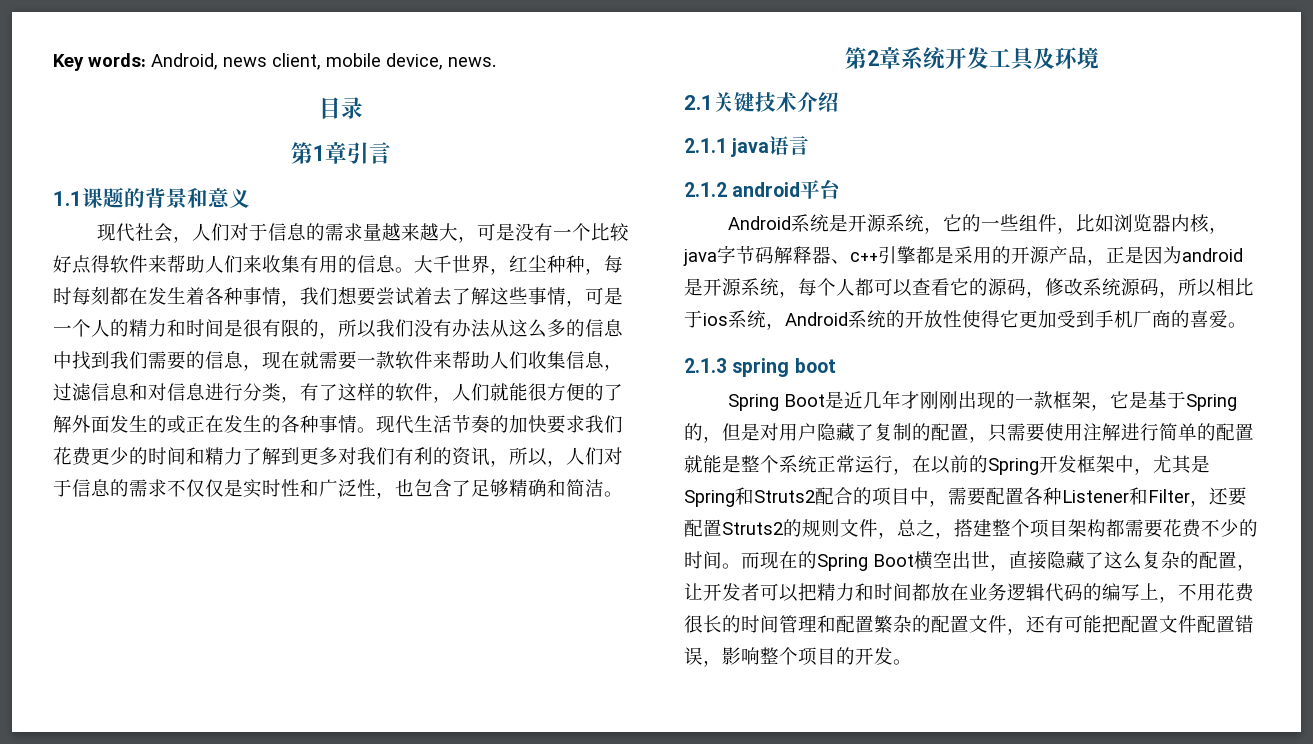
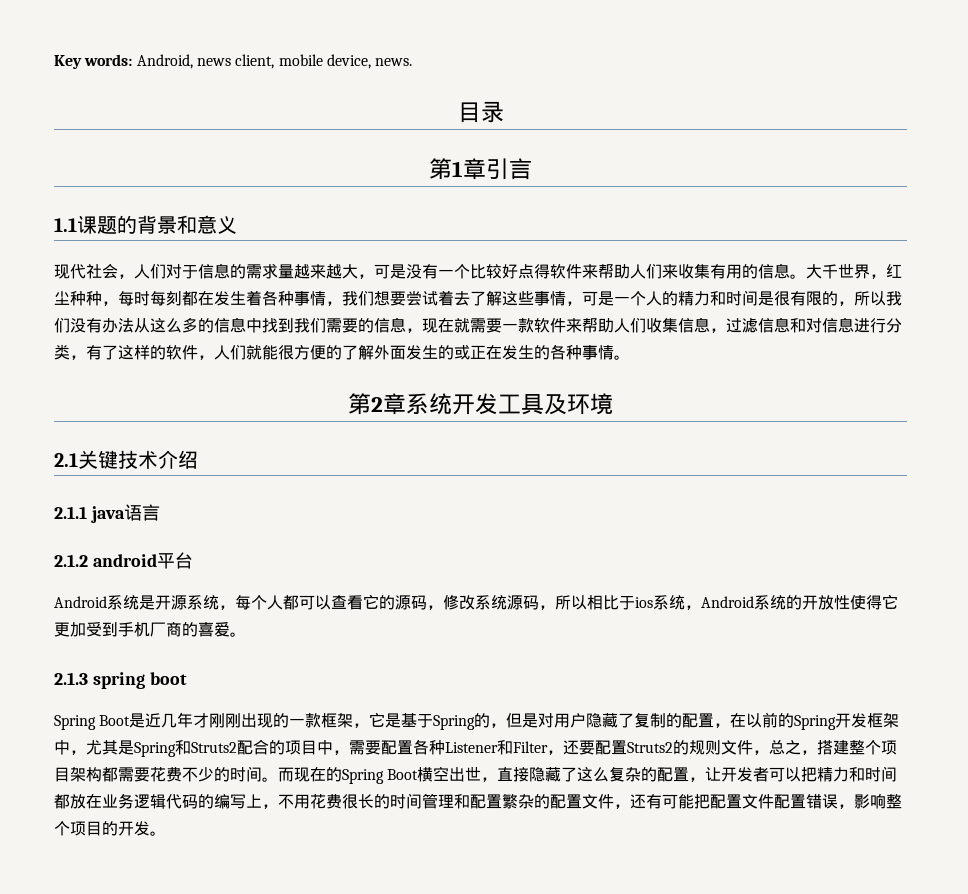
[376,414,623,434] [53,447,623,467] [53,479,623,499] 现代生活节奏的加快要求我们花费更少的时间和精力了解到更多对我们有利的资讯，所以，人们对于信息的需求不仅仅是实时性和广泛性，也包含了足够精确和简洁。 -> (630, 357) none
[942,214,1228,234] [683,245,1243,266] [684,278,798,298] 它的一些组件，比如浏览器内核，java字节码解释器、c++引擎都是采用的开源产品，正是因为android是开源系统， -> (235, 607) none
[988,423,1254,442] [684,455,912,475] 只需要使用注解进行简单的配置就能是整个系统正常运行， -> (731, 725) none

